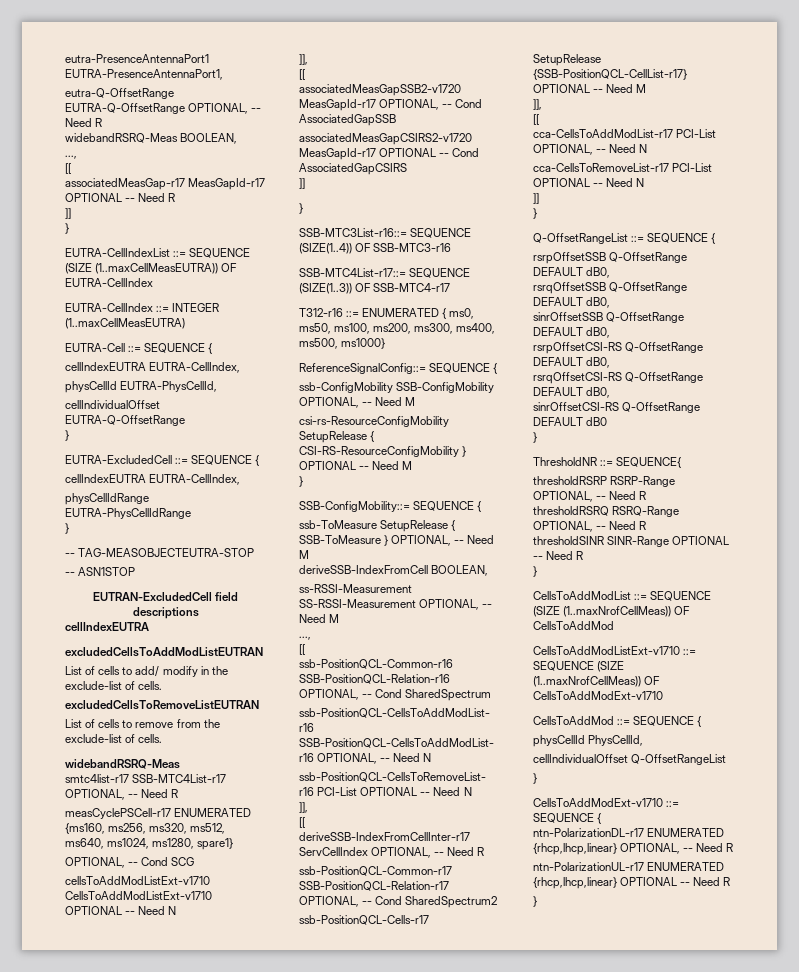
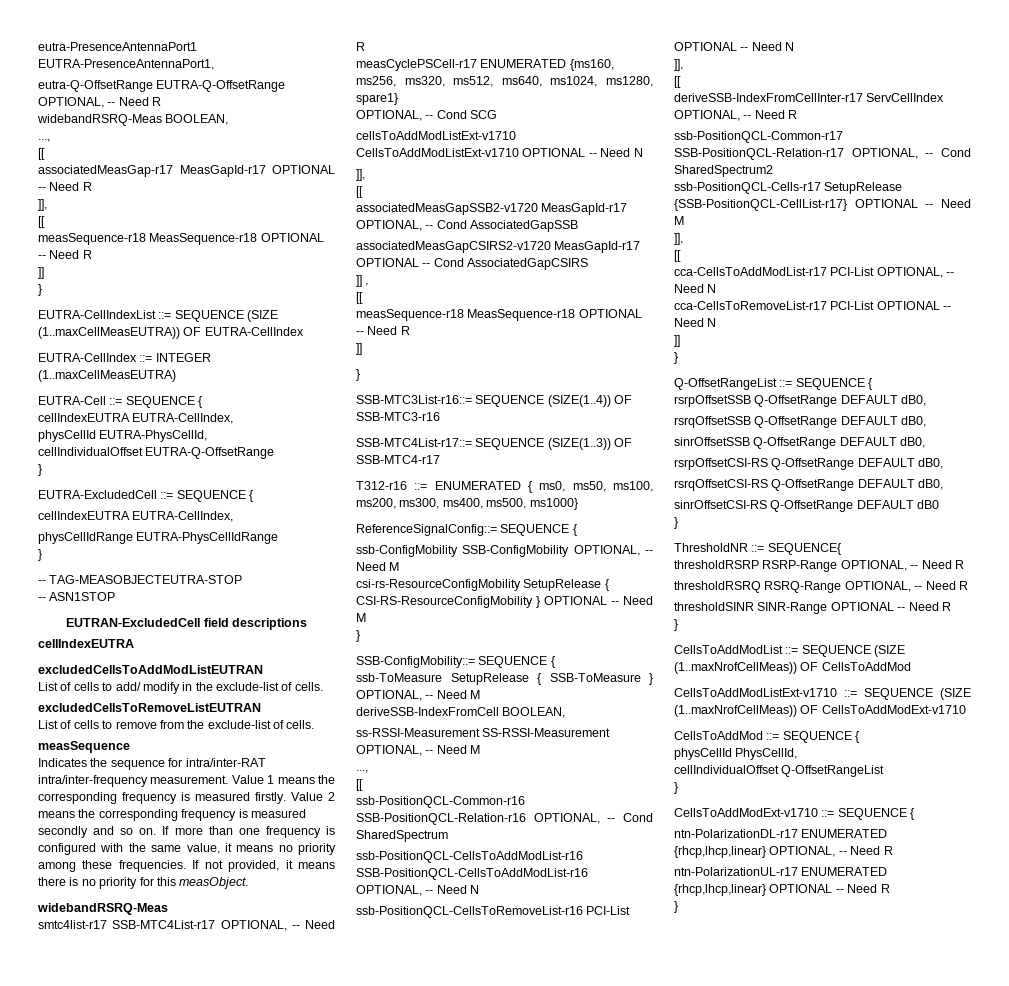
(176, 197) none -> [38,199,47,211] [38,216,45,228] [38,233,324,245] [38,250,92,259] // ]], // [[ // measSequence-r18 MeasSequence-r18 OPTIONAL -- Need R
(163, 738) none -> [38,741,130,753] [38,758,266,770] [38,775,335,787] [38,792,335,804] [38,809,306,821] [38,826,335,838] [38,843,336,855] [38,860,335,872] [38,877,249,889] // measSequence // Indicates the sequence for intra/inter-RAT intra/inter-frequency measurement. Value 1 means the corresponding frequency is measured firstly. Value 2 means the corresponding frequency is measured secondly and so on. If more than one frequency is configured with the same value, it means no priority among these frequencies. If not provided, it means there is no priority for this measObject.
(407, 169) none -> [356,275,369,287] [356,292,363,304] [356,309,642,321] [356,326,410,335] // ]] , // [[ // measSequence-r18 MeasSequence-r18 OPTIONAL -- Need R

